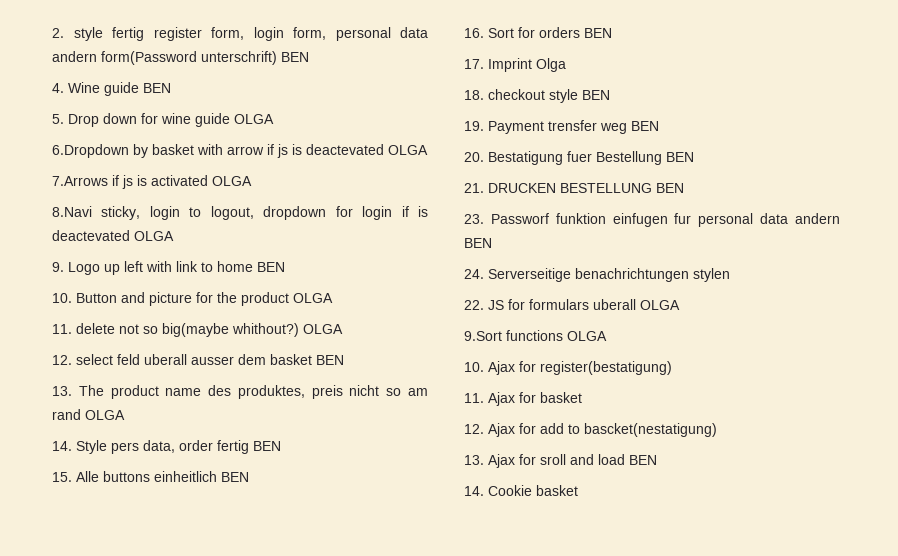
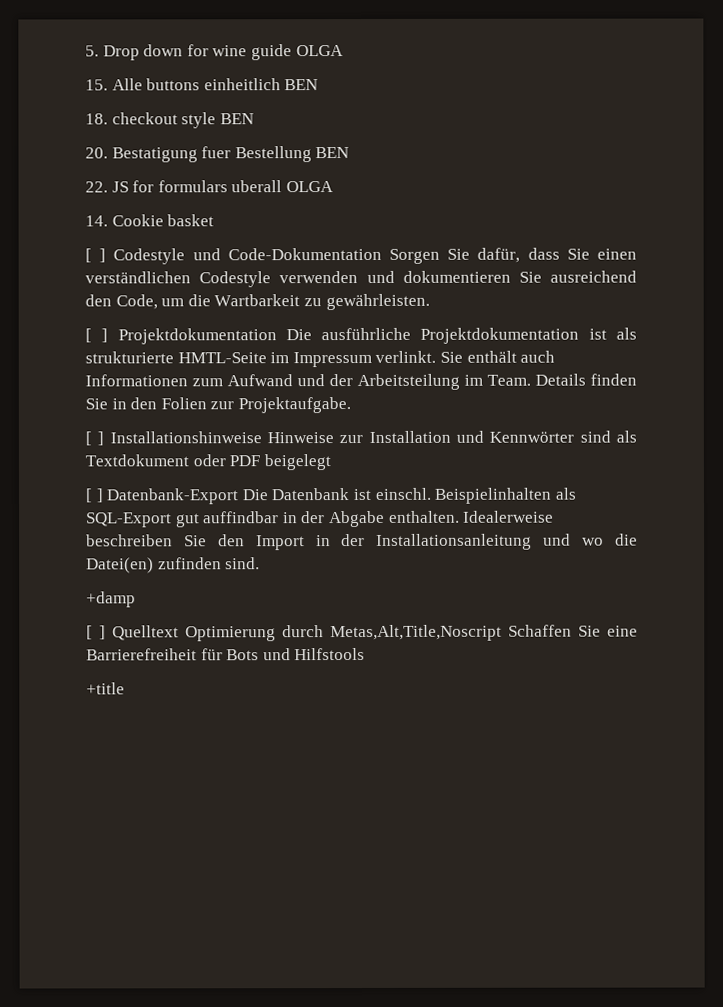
[52,27,428,41] [52,51,309,65] [52,82,171,96] 2. style fertig register form, login form, personal data andern form(Password unterschrift) BEN // 4. Wine guide BEN // -> (85, 51) none
[52,144,428,158] [52,175,252,189] [52,206,429,220] [52,230,174,241] [52,261,285,275] [52,292,333,306] [52,323,343,337] [52,354,344,365] [52,385,428,399] [52,409,125,420] [52,440,281,454] // 6.Dropdown by basket with arrow if js is deactevated OLGA // 7.Arrows if js is activated OLGA // 8.Navi sticky, login to logout, dropdown for login if is deactevated OLGA // 9. Logo up left with link to home BEN // 10. Button and picture for the product OLGA // 11. delete not so big(maybe whithout?) OLGA // 12. select feld uberall ausser dem basket BEN // 13. The product name des produktes, preis nicht so am rand OLGA // 14. Style pers data, order fertig BEN -> (344, 51) none
[464,27,612,38] [464,58,566,72] // 16. Sort for orders BEN // 17. Imprint Olga -> (319, 85) none
[464,120,659,134] // 19. Payment trensfer weg BEN -> (254, 119) none
[464,183,684,193] [464,213,840,227] [464,238,492,248] [464,268,730,282] // 21. DRUCKEN BESTELLUNG BEN // 23. Passworf funktion einfugen fur personal data andern BEN // 24. Serverseitige benachrichtungen stylen -> (350, 153) none
[464,330,607,341] [464,361,672,375] [464,392,582,406] [464,423,717,437] [464,454,657,468] [464,485,578,496] 9.Sort functions OLGA // 10. Ajax for register(bestatigung) // 11. Ajax for basket // 12. Ajax for add to bascket(nestatigung) // 13. Ajax for sroll and load BEN // 14. Cookie basket -> [85,214,215,227] [85,247,637,265] [85,270,638,288] [85,293,430,311] [85,327,637,345] [85,350,556,368] [85,373,637,391] [85,397,351,414] [85,430,637,446] [85,454,331,471] [85,487,576,505] [86,510,555,528] [86,533,639,551] [86,557,261,574] [86,591,136,608] [86,624,638,642] [86,647,366,661] [86,682,125,695] 14. Cookie basket // [ ] Codestyle und Code-Dokumentation Sorgen Sie dafür, dass Sie einen verständlichen Codestyle verwenden und dokumentieren Sie ausreichend den Code, um die Wartbarkeit zu gewährleisten. // [ ] Projektdokumentation Die ausführliche Projektdokumentation ist als strukturierte HMTL-Seite im Impressum verlinkt. Sie enthält auch Informationen zum Aufwand und der Arbeitsteilung im Team. Details finden Sie in den Folien zur Projektaufgabe. // [ ] Installationshinweise Hinweise zur Installation und Kennwörter sind als Textdokument oder PDF beigelegt // [ ] Datenbank-Export Die Datenbank ist einschl. Beispielinhalten als SQL-Export gut auffindbar in der Abgabe enthalten. Idealerweise beschreiben Sie den Import in der Installationsanleitung und wo die Datei(en) zufinden sind. // +damp // [ ] Quelltext Optimierung durch Metas,Alt,Title,Noscript Schaffen Sie eine Barrierefreiheit für Bots und Hilfstools // +title

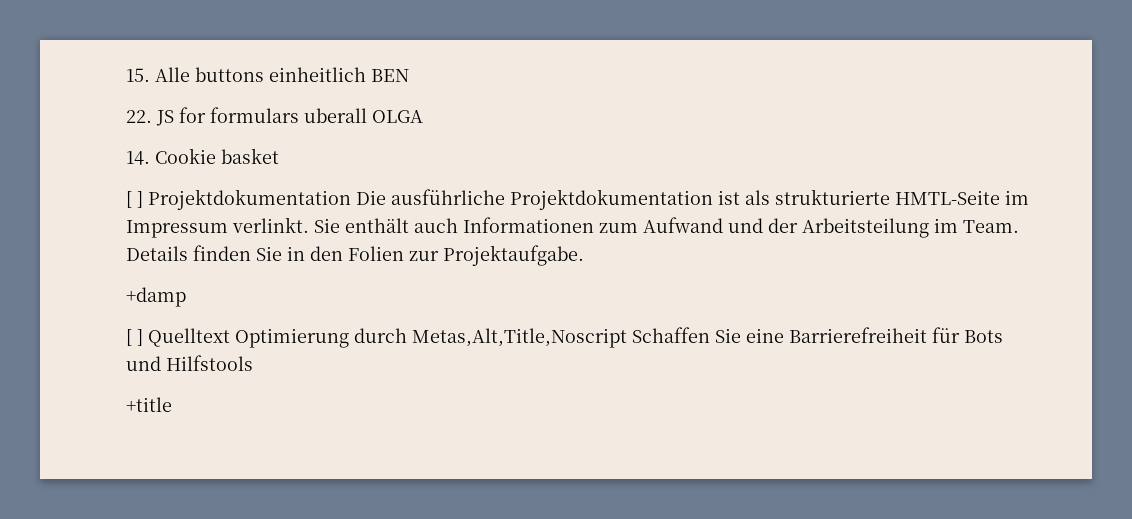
[85,44,344,61] 5. Drop down for wine guide OLGA // -> (126, 75) none
[85,112,254,129] [85,146,350,163] // 18. checkout style BEN // 20. Bestatigung fuer Bestellung BEN -> (409, 75) none
[85,247,637,265] [85,270,638,288] [85,293,430,311] // [ ] Codestyle und Code-Dokumentation Sorgen Sie dafür, dass Sie einen verständlichen Codestyle verwenden und dokumentieren Sie ausreichend den Code, um die Wartbarkeit zu gewährleisten. -> (279, 156) none
[85,430,637,446] [85,454,331,471] [85,487,576,505] [86,510,555,528] [86,533,639,551] [86,557,261,574] // [ ] Installationshinweise Hinweise zur Installation und Kennwörter sind als Textdokument oder PDF beigelegt // [ ] Datenbank-Export Die Datenbank ist einschl. Beispielinhalten als SQL-Export gut auffindbar in der Abgabe enthalten. Idealerweise beschreiben Sie den Import in der Installationsanleitung und wo die Datei(en) zufinden sind. -> (584, 255) none

